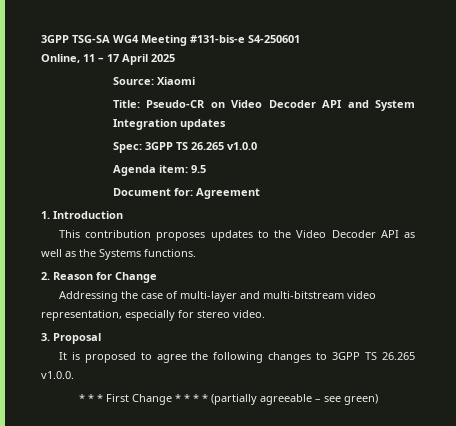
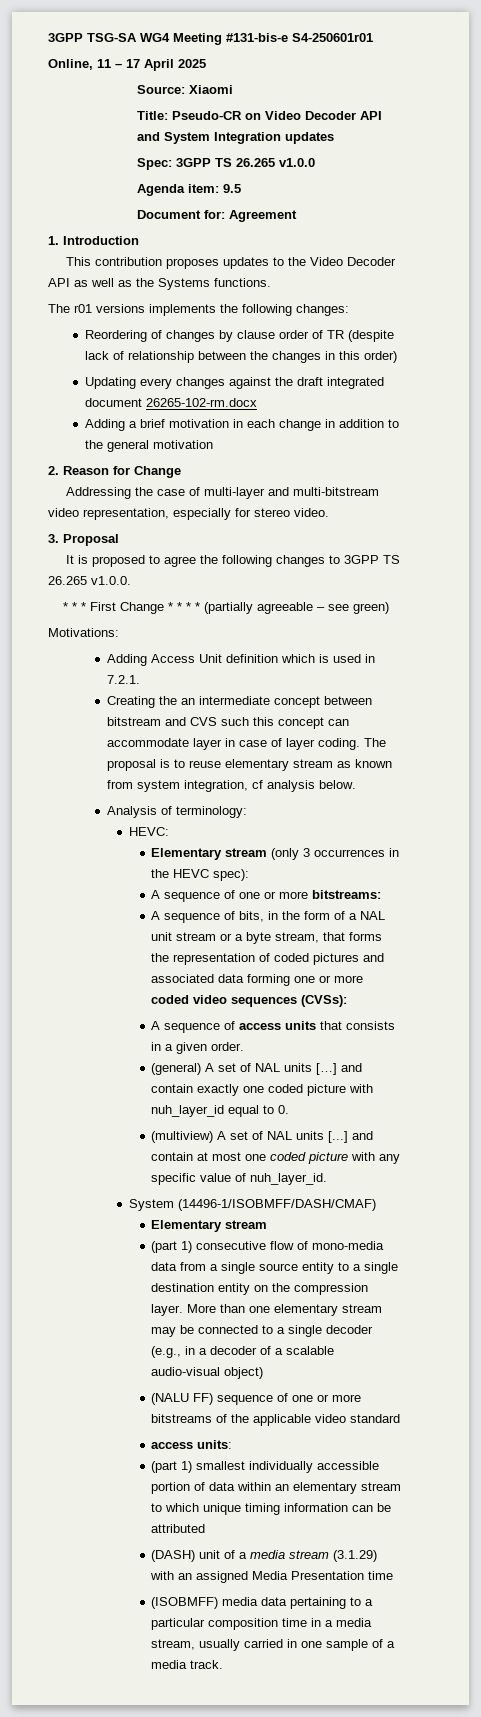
[248,35,300,43] S4-250601 -> [292,33,373,42] S4-250601r01
(196, 253) none -> [48,304,349,316] [84,330,394,342] [84,351,397,363] [84,377,384,389] [84,398,257,407] [84,419,399,431] [84,440,213,452] // The r01 versions implements the following changes: // Reordering of changes by clause order of TR (despite lack of relationship between the changes in this order) // Updating every changes against the draft integrated document 26265-102-rm.docx // Adding a brief motivation in each change in addition to the general motivation
(378, 399) none -> [48,628,119,637] [106,654,375,666] [106,675,140,684] [106,696,372,708] [106,717,349,729] [106,738,386,750] [106,759,392,771] [106,780,356,792] [106,806,247,818] [129,827,170,836] [151,848,400,860] [151,869,250,881] [151,890,382,902] [151,911,386,923] [151,932,383,944] [151,953,385,965] [151,974,364,986] [151,995,348,1007] [151,1021,396,1033] [151,1042,245,1054] [151,1063,363,1075] [151,1084,374,1096] [151,1105,290,1117] [151,1131,374,1143] [151,1152,401,1164] [151,1173,328,1185] [129,1199,377,1211] [151,1220,268,1232] [151,1241,385,1253] [151,1262,399,1274] [151,1283,369,1295] [151,1304,383,1316] [151,1325,374,1337] [151,1346,335,1358] [151,1367,264,1379] [151,1393,362,1405] [151,1414,401,1426] [151,1440,233,1449] [151,1461,380,1473] [151,1482,402,1494] [151,1503,392,1515] [151,1524,206,1533] [151,1550,378,1562] [150,1571,394,1583] [151,1597,374,1609] [151,1618,373,1630] [151,1639,396,1651] [151,1660,224,1669] // Motivations: // Adding Access Unit definition which is used in 7.2.1. // Creating the an intermediate concept between bitstream and CVS such this concept can accommodate layer in case of layer coding. The proposal is to reuse elementary stream as known from system integration, cf analysis below. // Analysis of terminology: // HEVC: // Elementary stream (only 3 occurrences in the HEVC spec): // A sequence of one or more bitstreams: // A sequence of bits, in the form of a NAL unit stream or a byte stream, that forms the representation of coded pictures and associated data forming one or more coded video sequences (CVSs): // A sequence of access units that consists in a given order. // (general) A set of NAL units […] and contain exactly one coded picture with nuh_layer_id equal to 0. // (multiview) A set of NAL units [...] and contain at most one coded picture with any specific value of nuh_layer_id. // System (14496-1/ISOBMFF/DASH/CMAF) // Elementary stream // (part 1) consecutive flow of mono-media data from a single source entity to a single destination entity on the compression layer. More than one elementary stream may be connected to a single decoder (e.g., in a decoder of a scalable audio-visual object) // (NALU FF) sequence of one or more bitstreams of the applicable video standard // access units: // (part 1) smallest individually accessible portion of data within an elementary stream to which unique timing information can be attributed // (DASH) unit of a media stream (3.1.29) with an assigned Media Presentation time // (ISOBMFF) media data pertaining to a particular composition time in a media stream, usually carried in one sample of a media track.

